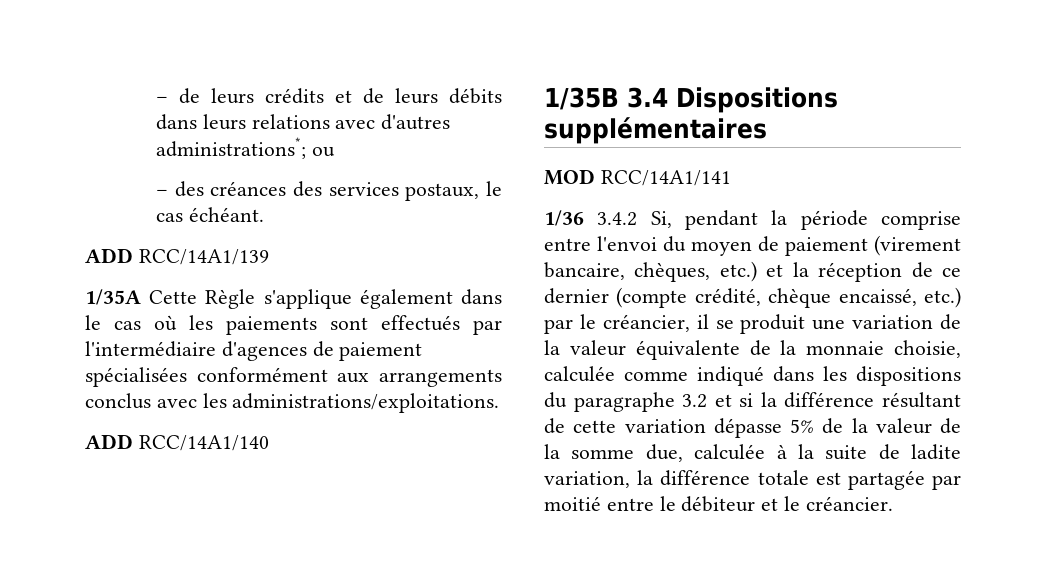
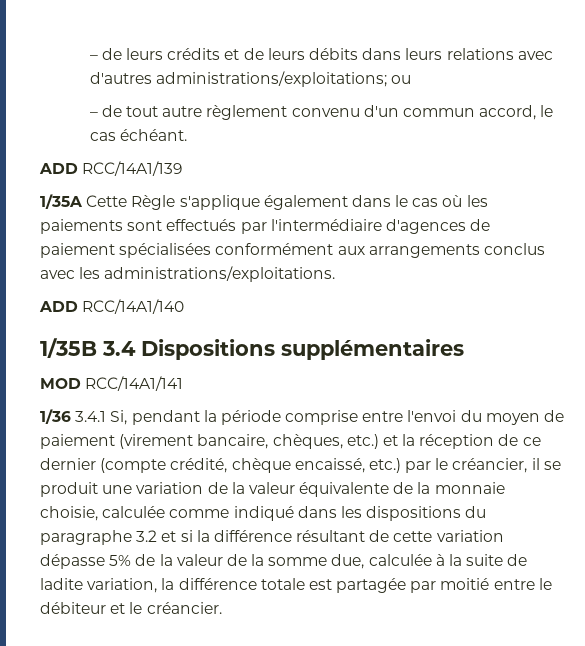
[155,137,306,159] administrations*; -> [155,71,387,87] administrations/exploitations;
[174,181,480,201] des créances des services postaux, -> [101,105,537,120] de tout autre règlement convenu d'un commun accord,
[597,212,638,226] 3.4.2 -> [75,411,107,422] 3.4.1

